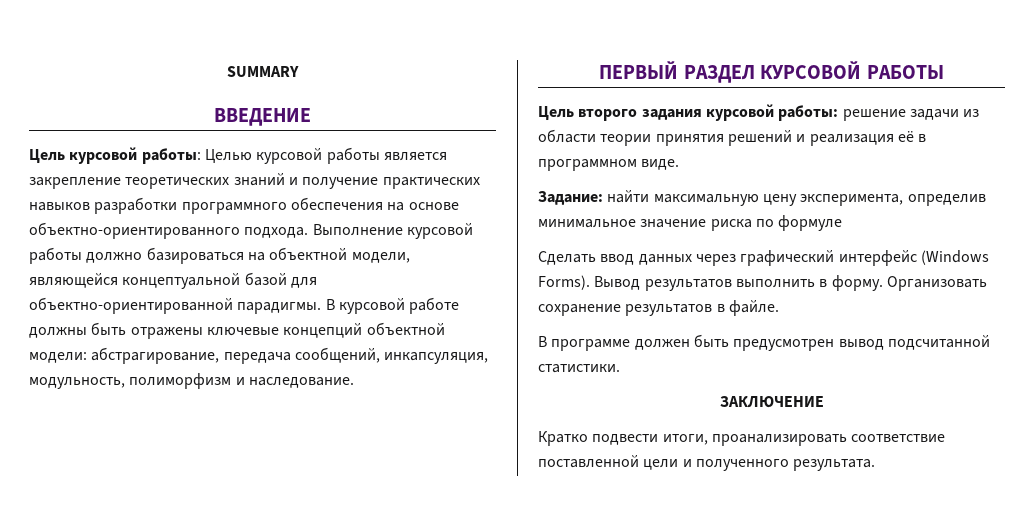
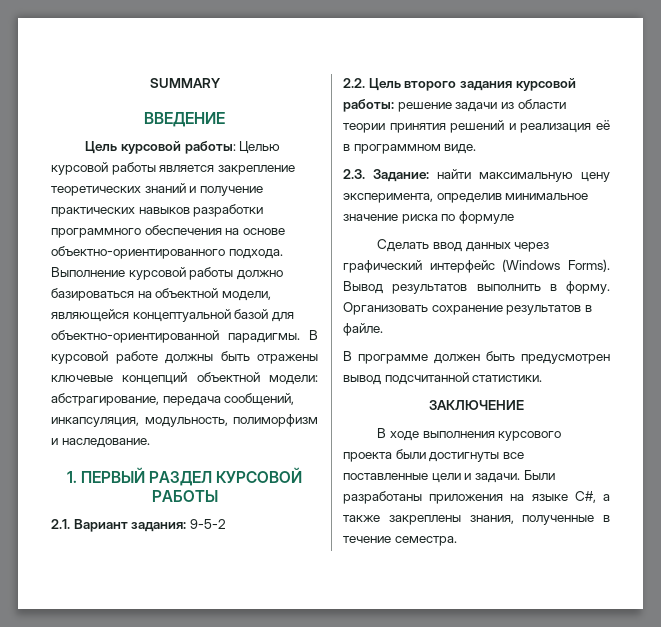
(354, 382) none -> [66,471,77,483] 1.
(944, 72) none -> [51,519,226,532] [343,78,365,88] 2.1. Вариант задания: 9-5-2 // 2.2.
(680, 164) none -> [343,169,365,179] 2.3.
[538,431,946,446] [538,455,876,471] Кратко подвести итоги, проанализировать соответствие поставленной цели и полученного результата. -> [377,428,562,441] [343,449,524,462] [343,470,555,483] [343,491,610,504] [343,515,610,525] [343,536,457,546] В ходе выполнения курсового проекта были достигнуты все поставленные цели и задачи. Были разработаны приложения на языке C#, а также закреплены знания, полученные в течение семестра.

